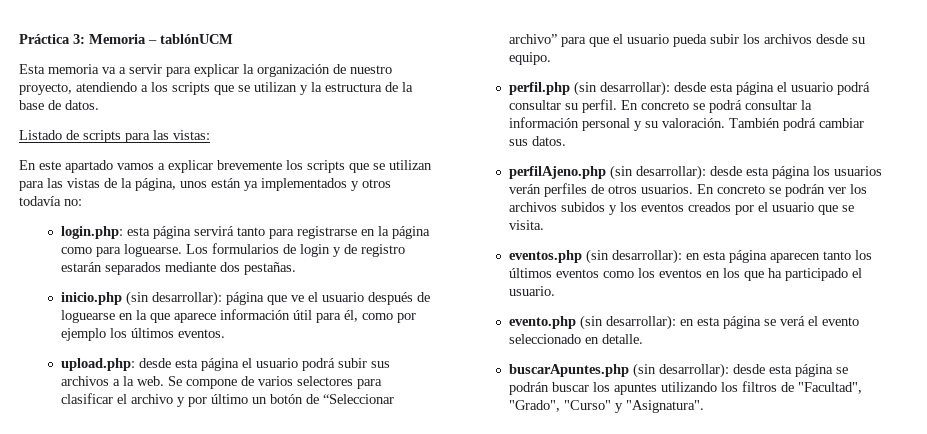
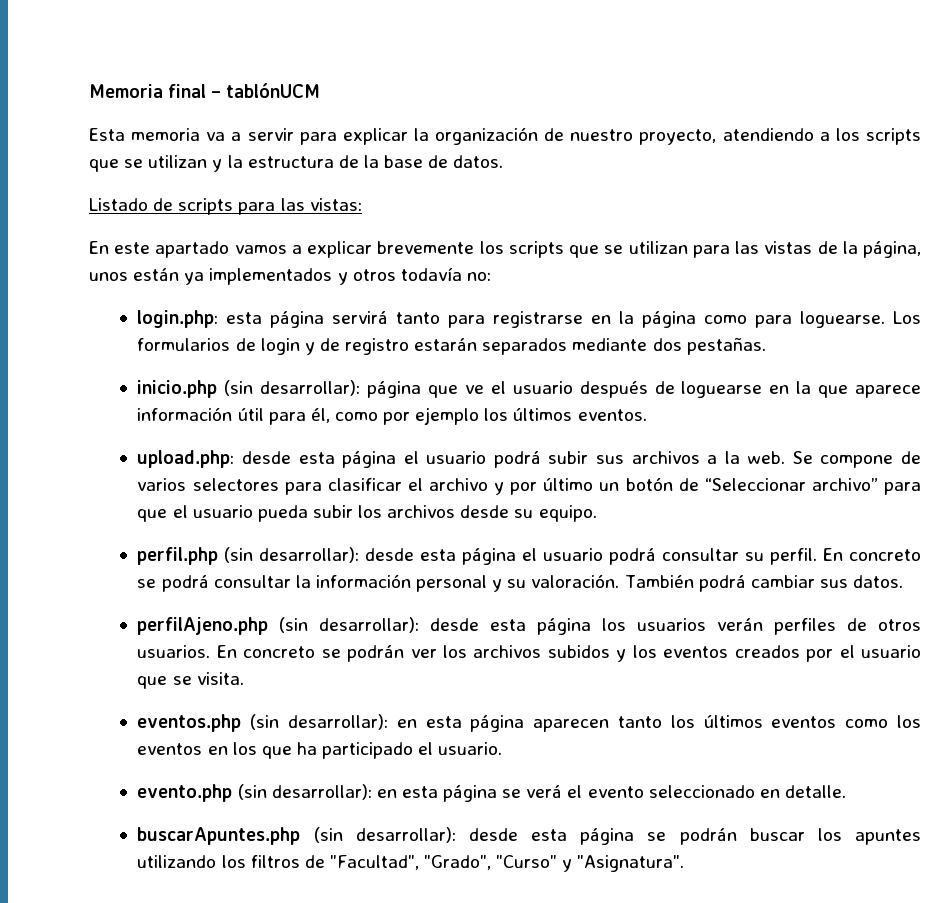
[19,34,146,44] Práctica 3: Memoria -> [89,84,207,98] Memoria final

